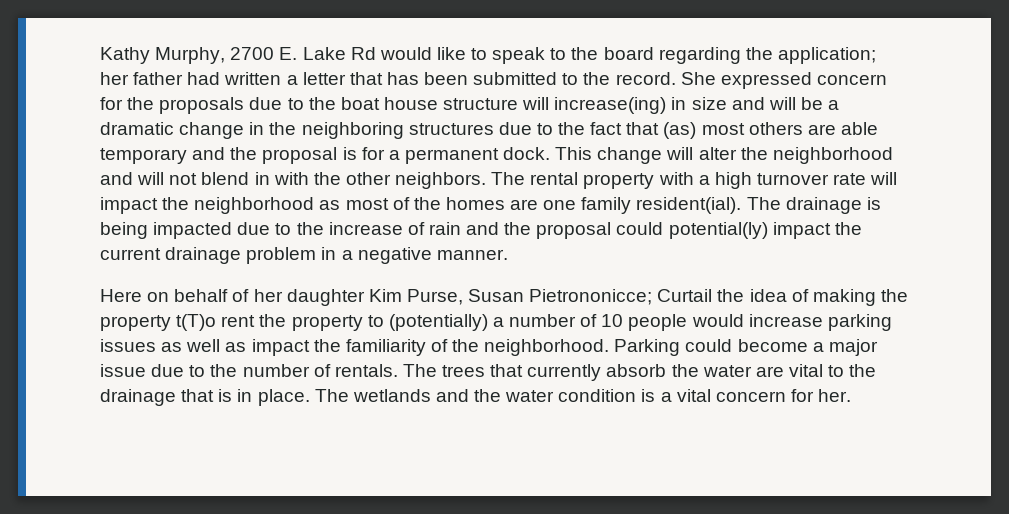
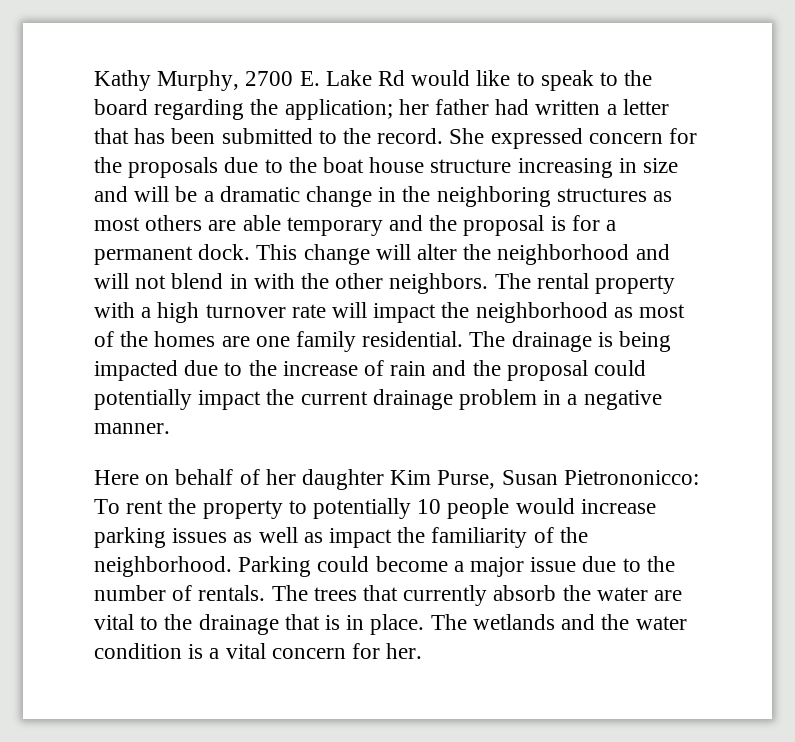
[522,97,667,114] will increase(ing) -> [517,158,613,178] increasing
[498,122,697,139] due to the fact that (as) -> [653,191,673,202] as
[636,197,742,214] resident(ial). -> [362,331,464,347] residential.
[668,222,768,239] potential(ly) -> [94,389,192,410] potentially
[529,289,908,306] [100,314,598,331] Pietrononicce; Curtail the idea of making the property t(T)o rent the property to (potentially) a number of -> [563,470,699,485] [94,498,412,519] Pietrononicco: To rent the property to potentially

